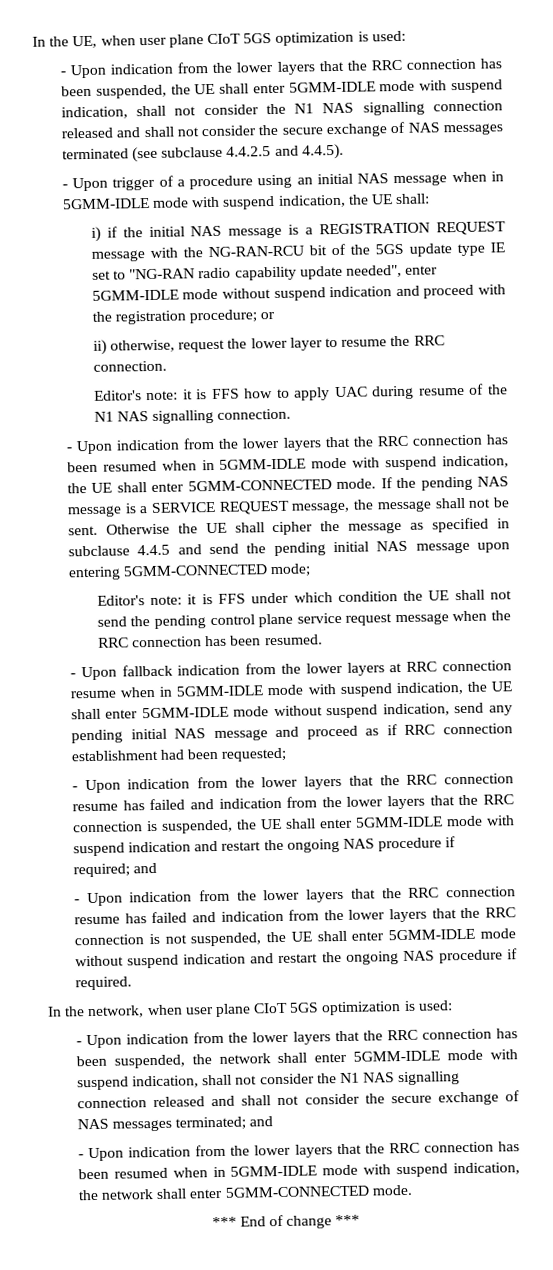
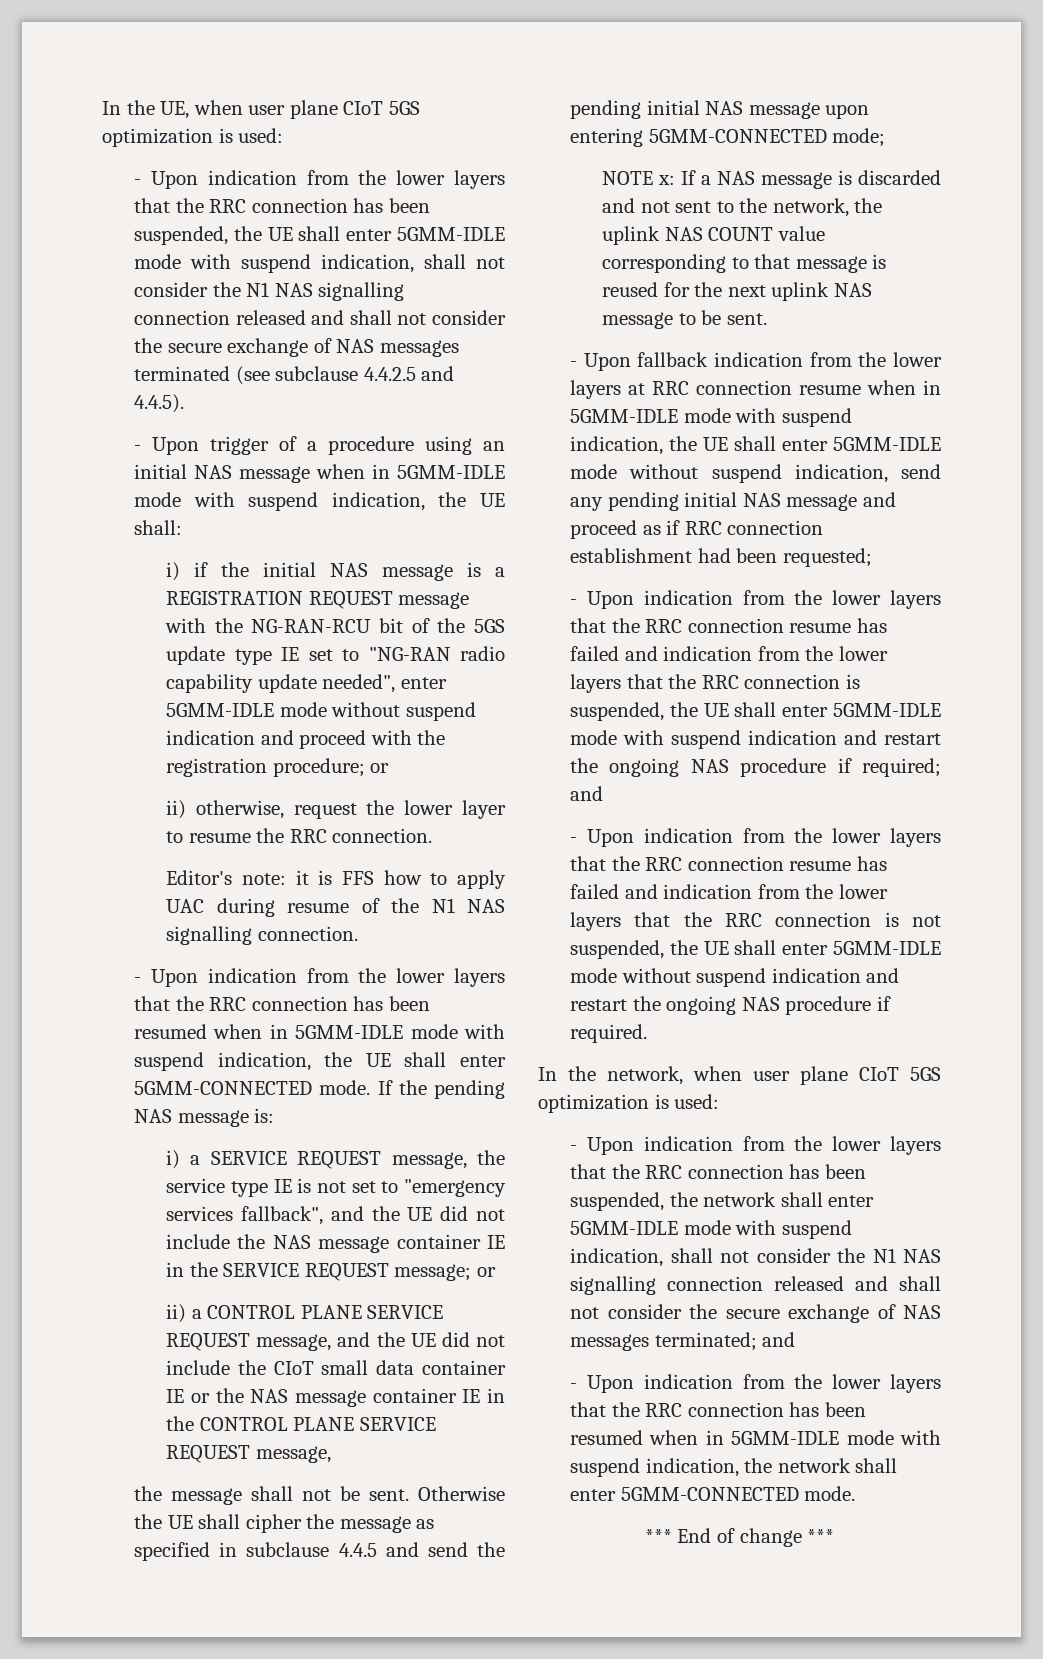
[124,503,137,514] is -> [254,1108,275,1123] [166,1150,181,1169] is: // i)
(374, 504) none -> [166,1178,506,1197] [166,1206,505,1225] [166,1234,505,1253] [166,1262,496,1281] [166,1304,444,1323] [166,1332,505,1351] [166,1360,507,1375] [166,1388,506,1407] [166,1416,436,1431] [166,1445,331,1463] [134,1486,163,1501] service type IE is not set to "emergency services fallback", and the UE did not include the NAS message container IE in the SERVICE REQUEST message; or // ii) a CONTROL PLANE SERVICE REQUEST message, and the UE did not include the CIoT small data container IE or the NAS message container IE in the CONTROL PLANE SERVICE REQUEST message, // the
[96,589,512,606] [96,610,512,629] [97,634,323,648] Editor's note: it is FFS under which condition the UE shall not send the pending control plane service request message when the RRC connection has been resumed. -> [602,170,941,189] [602,198,883,217] [602,226,825,245] [602,254,887,273] [602,282,872,301] [602,310,767,329] NOTE x: If a NAS message is discarded and not sent to the network, the uplink NAS COUNT value corresponding to that message is reused for the next uplink NAS message to be sent.

